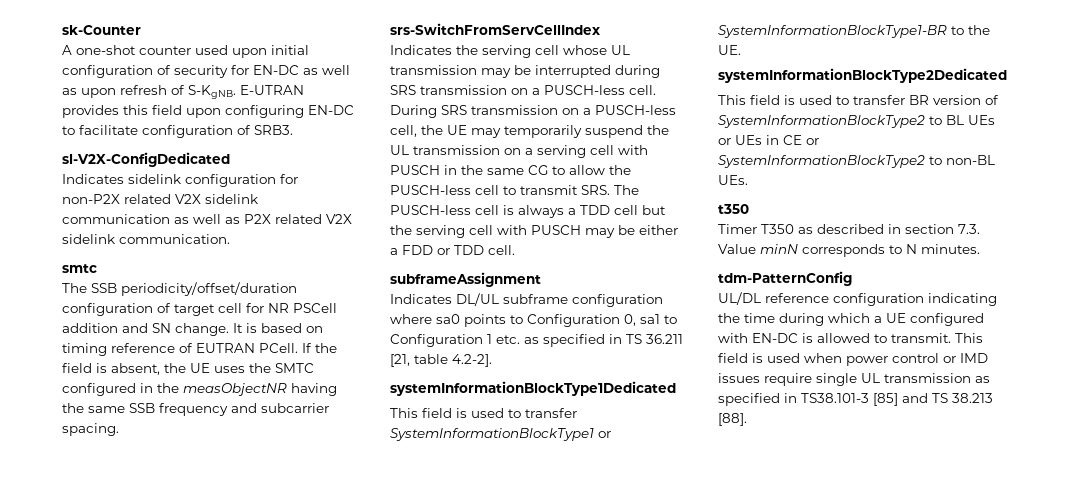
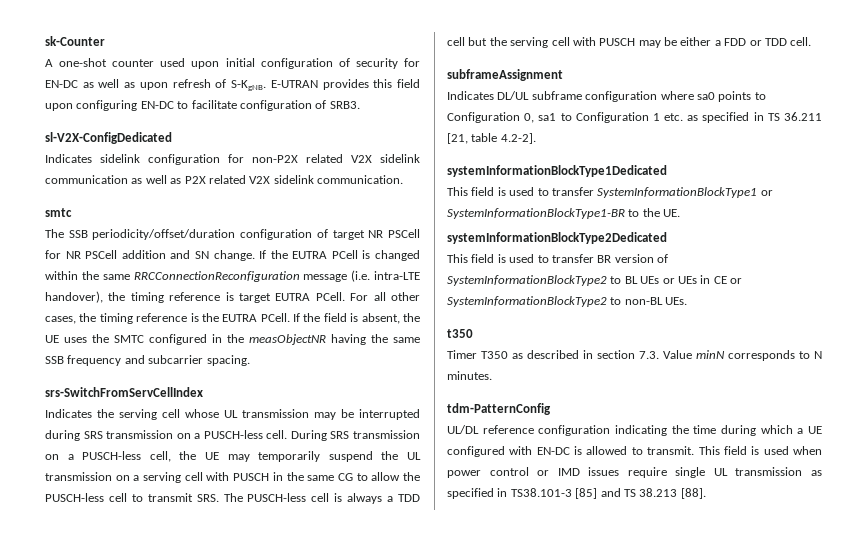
[218,303,242,313] cell -> [368,229,421,238] NR PSCell
[233,323,323,333] [62,343,255,356] It is based on timing reference of EUTRAN -> [259,250,420,261] [45,270,420,282] [45,291,420,303] [45,313,258,324] If the EUTRA PCell is changed within the same RRCConnectionReconfiguration message (i.e. intra-LTE handover), the timing reference is target EUTRA PCell. For all other cases, the timing reference is the EUTRA

